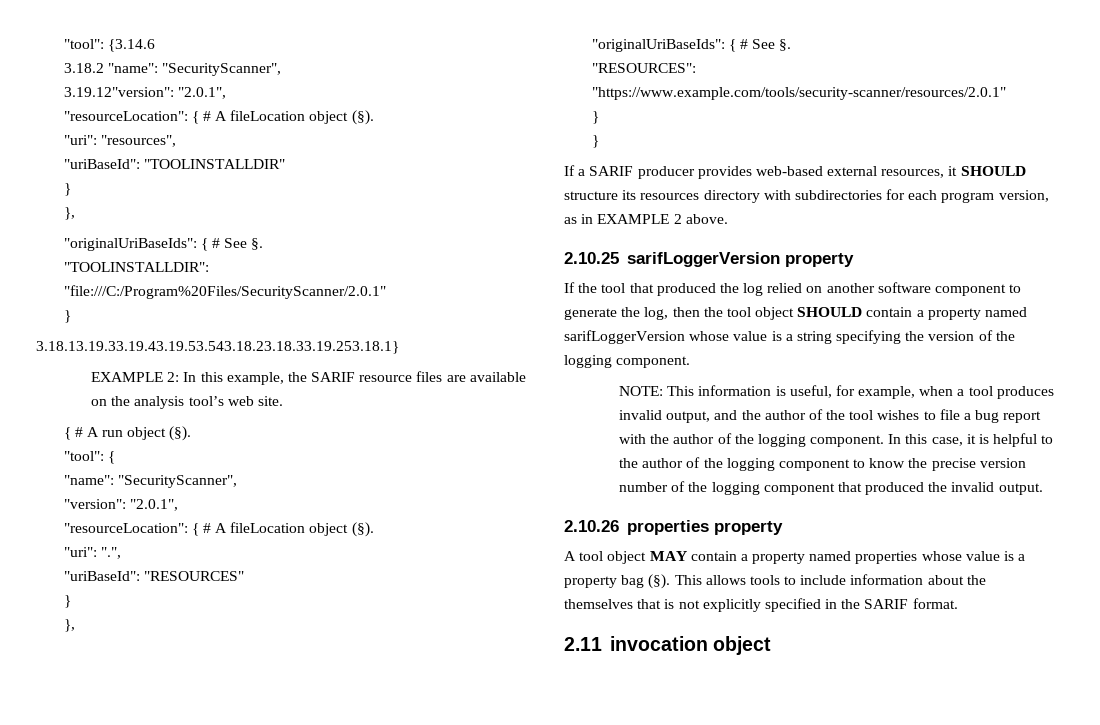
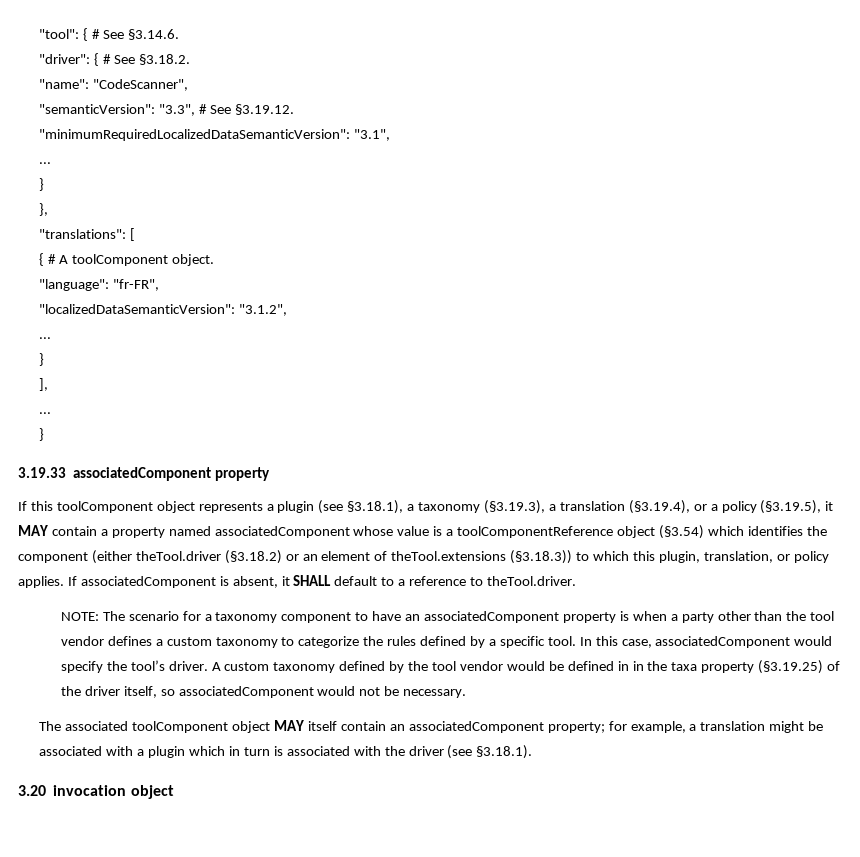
[63,39,155,52] [63,63,281,76] [63,87,226,99] [63,110,374,125] [63,135,176,147] [63,159,285,169] [63,183,71,196] [63,207,75,220] [63,238,264,251] [63,262,209,272] [63,285,386,299] [63,310,71,323] [36,341,399,354] [91,371,526,385] [91,396,283,409] [63,426,192,441] [63,451,115,464] [63,475,237,488] [63,499,178,511] [63,522,374,537] [63,547,121,559] [63,571,244,581] [63,595,71,608] [63,619,75,632] [591,39,792,52] [591,63,696,73] [591,87,1006,100] [591,111,599,124] [591,135,599,148] [564,165,1026,179] [564,189,1049,203] [564,214,728,224] [564,252,854,267] [564,282,1022,296] [564,307,1028,320] [564,330,1015,344] [564,355,691,368] [619,385,1054,399] [619,409,1042,423] [619,433,1054,447] [619,457,1026,471] [619,481,1043,495] [564,520,783,535] [564,551,647,564] "tool": {3.14.6 // 3.18.2 "name": "SecurityScanner", // 3.19.12"version": "2.0.1", // "resourceLocation": { # A fileLocation object (§). // "uri": "resources", // "uriBaseId": "TOOLINSTALLDIR" // } // }, // "originalUriBaseIds": { # See §. // "TOOLINSTALLDIR": "file:///C:/Program%20Files/SecurityScanner/2.0.1" // } // 3.18.13.19.33.19.43.19.53.543.18.23.18.33.19.253.18.1} // EXAMPLE 2: In this example, the SARIF resource files are available on the analysis tool’s web site. // { # A run object (§). // "tool": { // "name": "SecurityScanner", // "version": "2.0.1", // "resourceLocation": { # A fileLocation object (§). // "uri": ".", // "uriBaseId": "RESOURCES" // } // }, // "originalUriBaseIds": { # See §. // "RESOURCES": "https://www.example.com/tools/security-scanner/resources/2.0.1" // } // } // If a SARIF producer provides web-based external resources, it SHOULD structure its resources directory with subdirectories for each program version, as in EXAMPLE 2 above. // 2.10.25 sarifLoggerVersion property // If the tool that produced the log relied on another software component to generate the log, then the tool object SHOULD contain a property named sarifLoggerVersion whose value is a string specifying the version of the logging component. // NOTE: This information is useful, for example, when a tool produces invalid output, and the author of the tool wishes to file a bug report with the author of the logging component. In this case, it is helpful to the author of the logging component to know the precise version number of the logging component that produced the invalid output. // 2.10.26 properties property // A tool object -> [39,28,180,41] [39,53,191,66] [39,79,189,91] [39,104,295,116] [39,129,391,141] [39,162,52,164] [39,178,45,191] [39,203,49,216] [39,228,136,241] [39,253,215,266] [39,279,160,291] [39,304,288,316] [39,337,52,339] [39,353,45,366] [39,378,49,391] [39,412,52,414] [39,428,45,441] [18,467,271,481] [18,500,834,514] "tool": { # See §3.14.6. // "driver": { # See §3.18.2. // "name": "CodeScanner", // "semanticVersion": "3.3", # See §3.19.12. // "minimumRequiredLocalizedDataSemanticVersion": "3.1", // ... // } // }, // "translations": [ // { # A toolComponent object. // "language": "fr-FR", // "localizedDataSemanticVersion": "3.1.2", // ... // } // ], // ... // } // 3.19.33 associatedComponent property // If this toolComponent object represents a plugin (see §3.18.1), a taxonomy (§3.19.3), a translation (§3.19.4), or a policy (§3.19.5), it
[855,551,1026,564] [564,574,986,589] [564,598,958,612] [564,637,602,651] properties whose value is a property bag (§). This allows tools to include information about the themselves that is not explicitly specified in the SARIF format. // 2.11 -> [214,525,827,539] [18,550,829,564] [18,575,576,588] [60,611,835,623] [60,636,833,648] [60,660,841,674] [60,686,467,698] [39,720,824,733] [39,745,533,759] [18,785,46,796] associatedComponent whose value is a toolComponentReference object (§3.54) which identifies the component (either theTool.driver (§3.18.2) or an element of theTool.extensions (§3.18.3)) to which this plugin, translation, or policy applies. If associatedComponent is absent, it SHALL default to a reference to theTool.driver. // NOTE: The scenario for a taxonomy component to have an associatedComponent property is when a party other than the tool vendor defines a custom taxonomy to categorize the rules defined by a specific tool. In this case, associatedComponent would specify the tool’s driver. A custom taxonomy defined by the tool vendor would be defined in in the taxa property (§3.19.25) of the driver itself, so associatedComponent would not be necessary. // The associated toolComponent object MAY itself contain an associatedComponent property; for example, a translation might be associated with a plugin which in turn is associated with the driver (see §3.18.1). // 3.20

